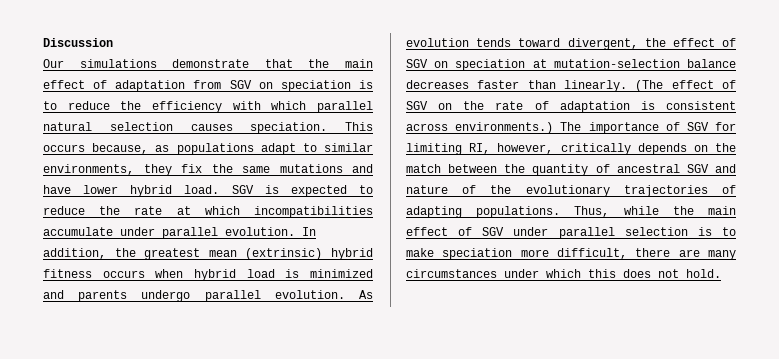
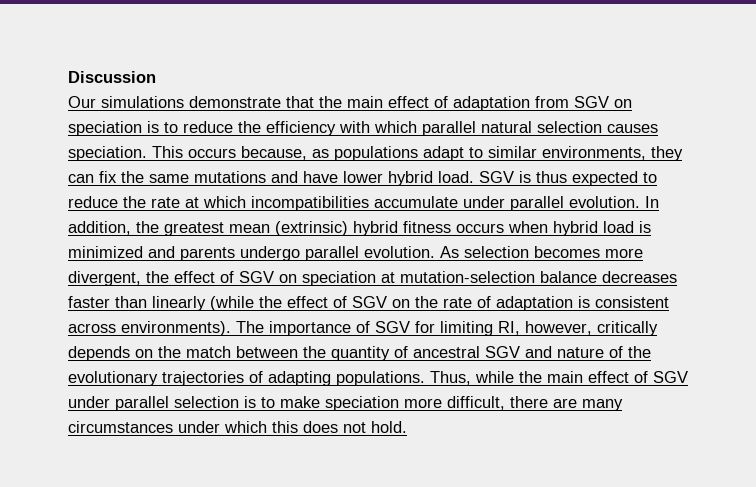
(172, 170) none -> [68,174,94,183] can
(279, 189) none -> [536,171,567,183] thus
[406,38,561,47] evolution tends toward -> [464,246,643,258] selection becomes more
[564,80,664,92] linearly. (The -> [152,296,282,311] linearly (while the
[455,122,554,134] environments.) -> [121,321,231,336] environments).

